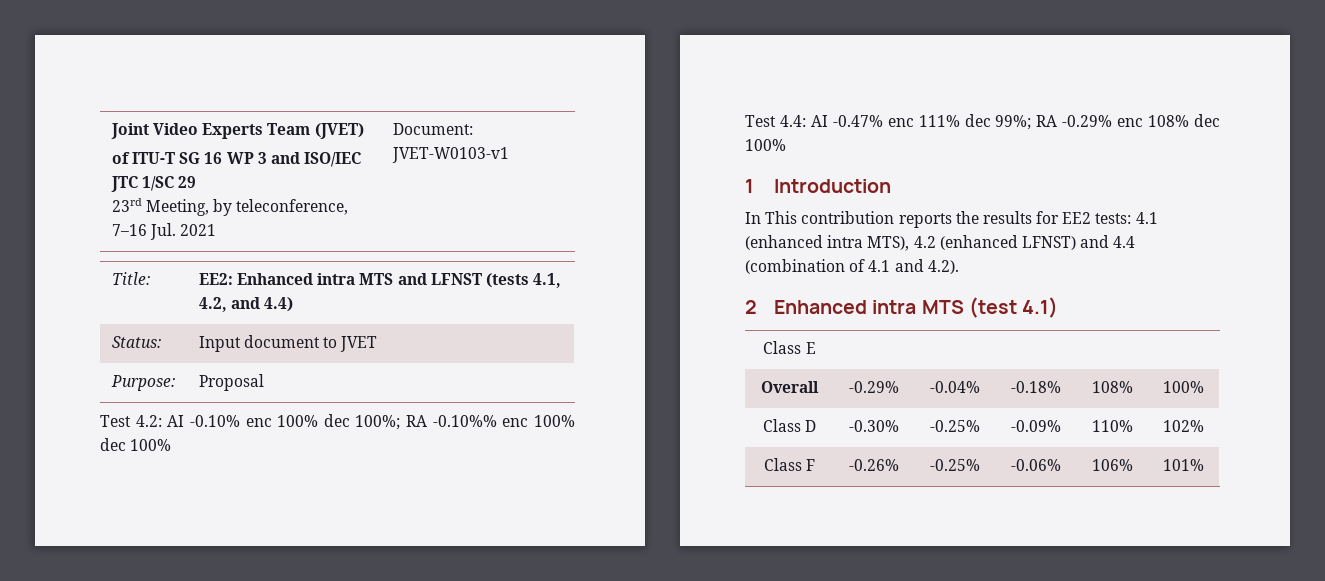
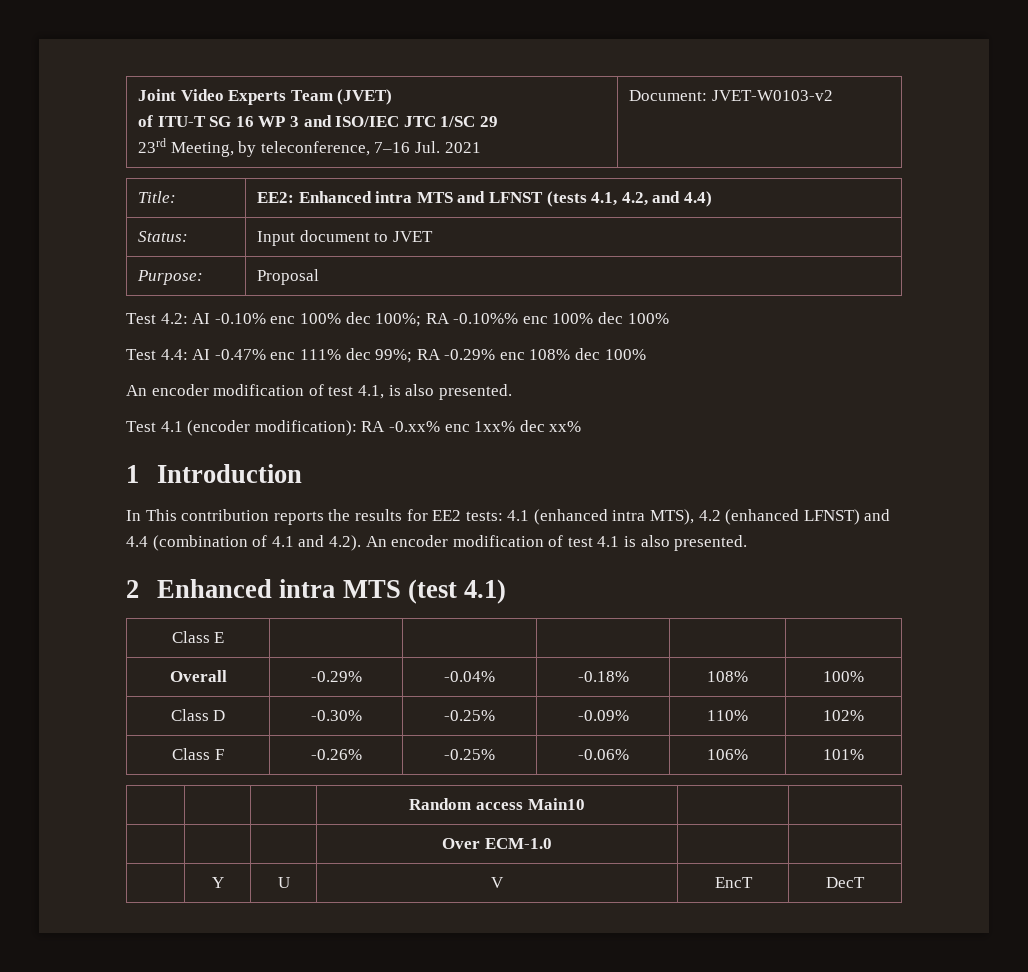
[391,147,509,163] JVET-W0103-v1 -> [711,90,833,101] JVET-W0103-v2
(786, 145) none -> [126,384,512,400] [126,420,582,436] // An encoder modification of test 4.1, is also presented. // Test 4.1 (encoder modification): RA -0.xx% enc 1xx% dec xx%
(959, 267) none -> [365,535,748,551] An encoder modification of test 4.1 is also presented.
(1204, 465) none -> [409,798,585,810] [442,838,552,849] [211,877,224,888] [277,877,290,888] [490,877,504,888] [714,877,753,888] [826,877,865,888] // | | | Random access Main10 | | // | | | Over ECM-1.0 | | // | Y | U | V | EncT | DecT

